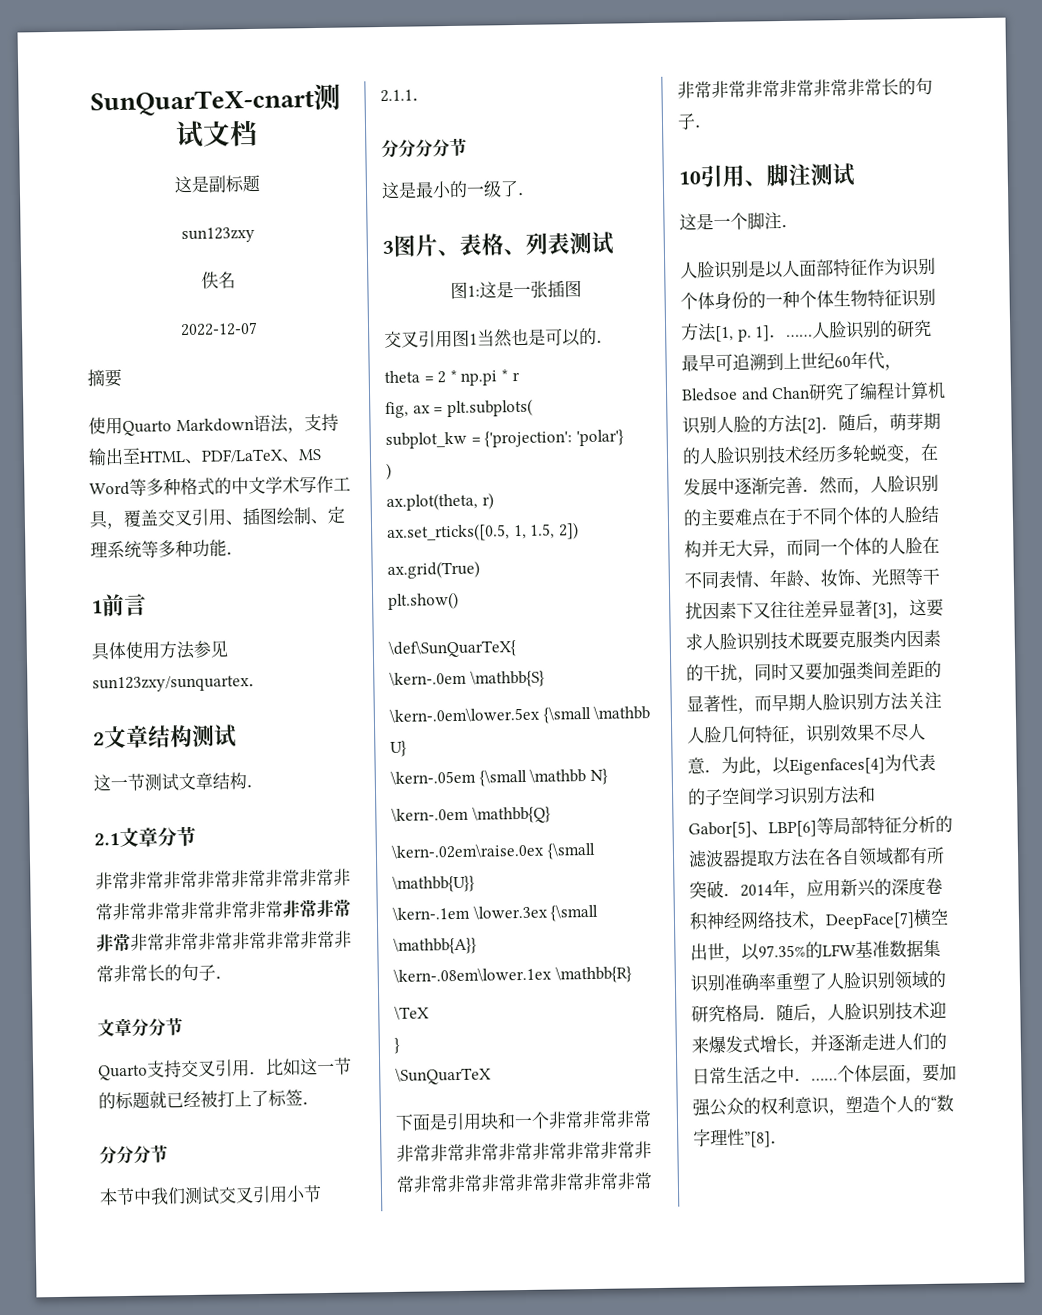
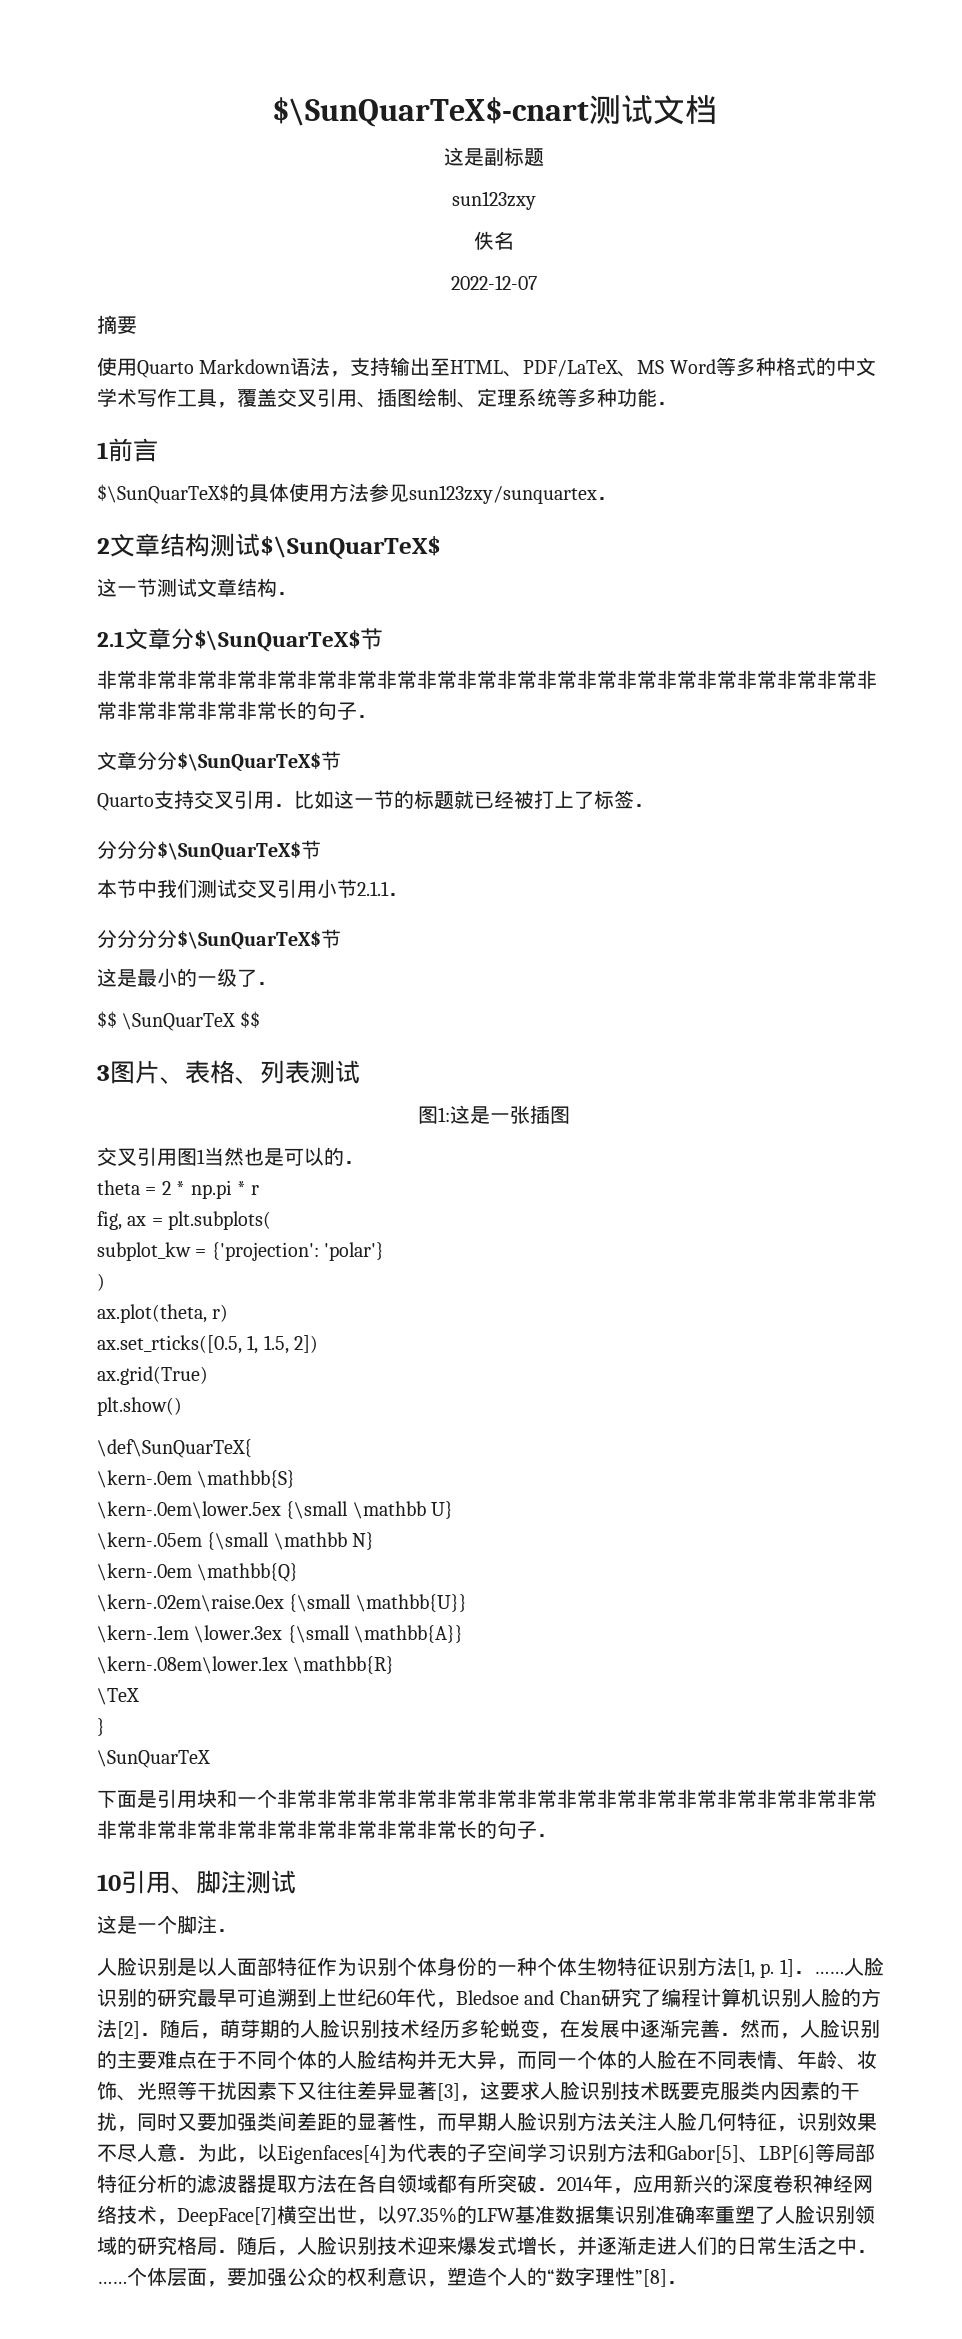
[90,89,315,117] SunQuarTeX-cnart -> [271,97,589,127] $\SunQuarTeX$-cnart
(147, 604) none -> [97,483,249,504] $\SunQuarTeX$的
(237, 736) none -> [260,535,441,559] $\SunQuarTeX$
(177, 837) none -> [194,630,360,652] $\SunQuarTeX$
(166, 1027) none -> [177,752,321,772] $\SunQuarTeX$
(151, 1154) none -> [157,841,301,861] $\SunQuarTeX$
(450, 148) none -> [177,930,321,950] $\SunQuarTeX$
(536, 194) none -> [97,1011,260,1031] // $$ \SunQuarTeX $$

